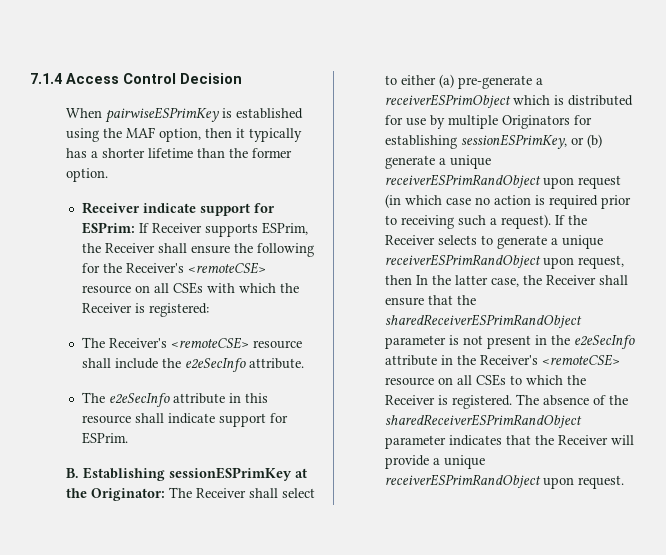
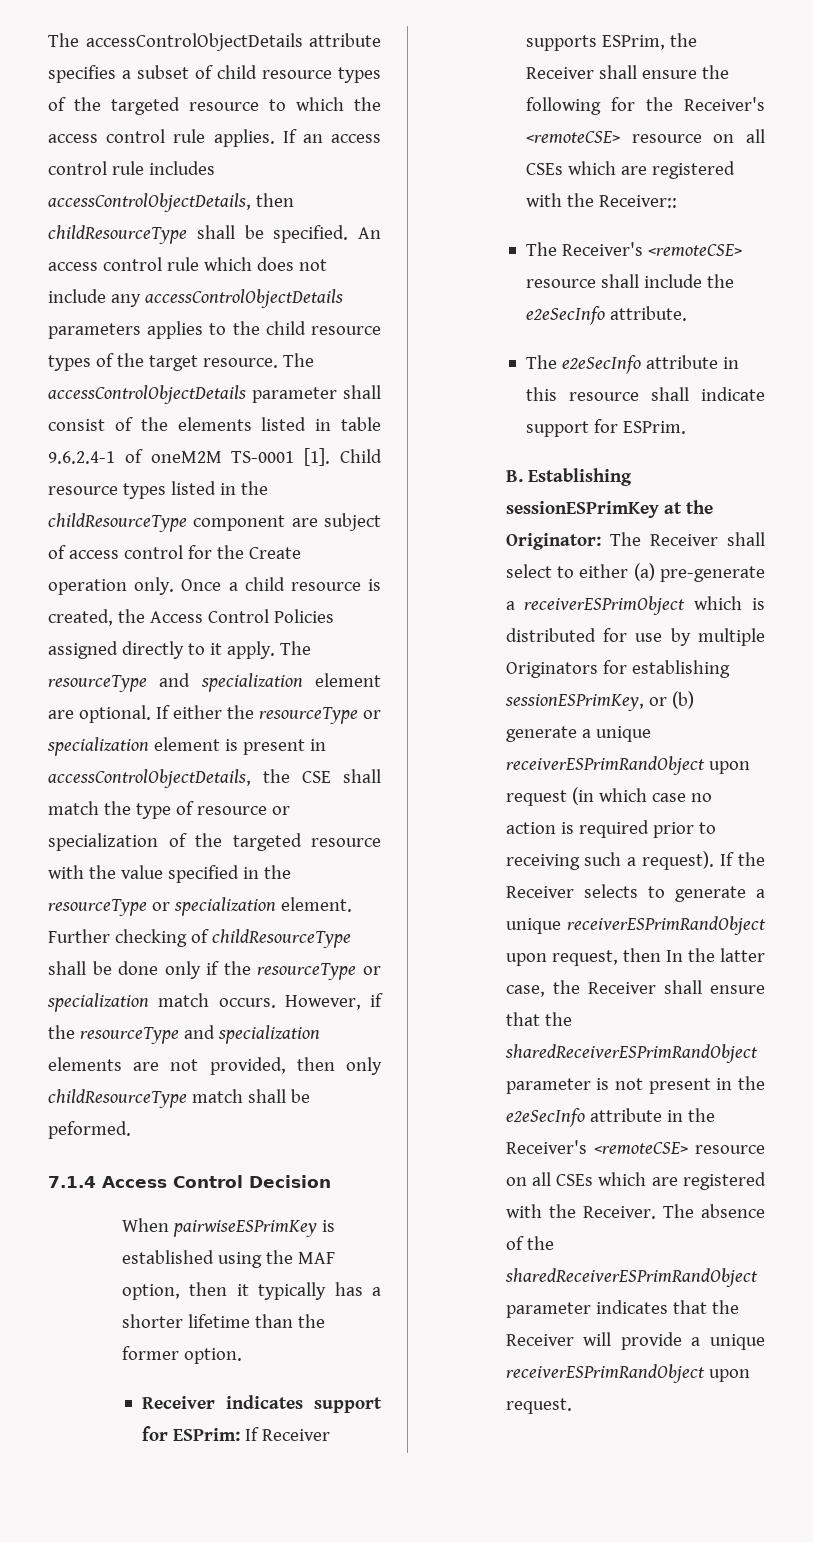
(30, 78) none -> [48,33,381,51] [48,65,381,83] [48,97,381,115] [48,129,381,147] [48,161,215,175] [48,193,294,212] [48,225,381,244] [48,257,327,271] [48,289,343,308] [48,321,381,339] [48,353,314,371] [48,385,381,404] [48,417,381,431] [48,448,382,466] [48,481,268,499] [48,513,381,532] [48,545,301,559] [48,577,381,595] [48,609,334,626] [48,641,311,659] [48,673,381,692] [48,705,381,724] [47,737,326,756] [48,769,381,788] [48,801,290,819] [48,833,381,851] [48,865,291,883] [48,897,352,916] [48,929,351,948] [48,961,381,980] [47,993,383,1012] [48,1025,320,1044] [48,1057,382,1075] [48,1089,310,1108] [48,1121,131,1139] The accessControlObjectDetails attribute specifies a subset of child resource types of the targeted resource to which the access control rule applies. If an access control rule includes accessControlObjectDetails, then childResourceType shall be specified. An access control rule which does not include any accessControlObjectDetails parameters applies to the child resource types of the target resource. The accessControlObjectDetails parameter shall consist of the elements listed in table 9.6.2.4-1 of oneM2M TS-0001 [1]. Child resource types listed in the childResourceType component are subject of access control for the Create operation only. Once a child resource is created, the Access Control Policies assigned directly to it apply. The resourceType and specialization element are optional. If either the resourceType or specialization element is present in accessControlObjectDetails, the CSE shall match the type of resource or specialization of the targeted resource with the value specified in the resourceType or specialization element. Further checking of childResourceType shall be done only if the resourceType or specialization match occurs. However, if the resourceType and specialization elements are not provided, then only childResourceType match shall be peformed. //
[142,203,196,213] indicate -> [225,1395,303,1409] indicates
[206,283,299,293] [81,303,209,317] with which the Receiver is registered: -> [567,161,735,179] [525,193,677,208] which are registered with the Receiver::
[509,375,586,385] [384,395,512,409] to which the Receiver is registered. -> [598,1172,766,1190] [505,1204,656,1219] which are registered with the Receiver.

